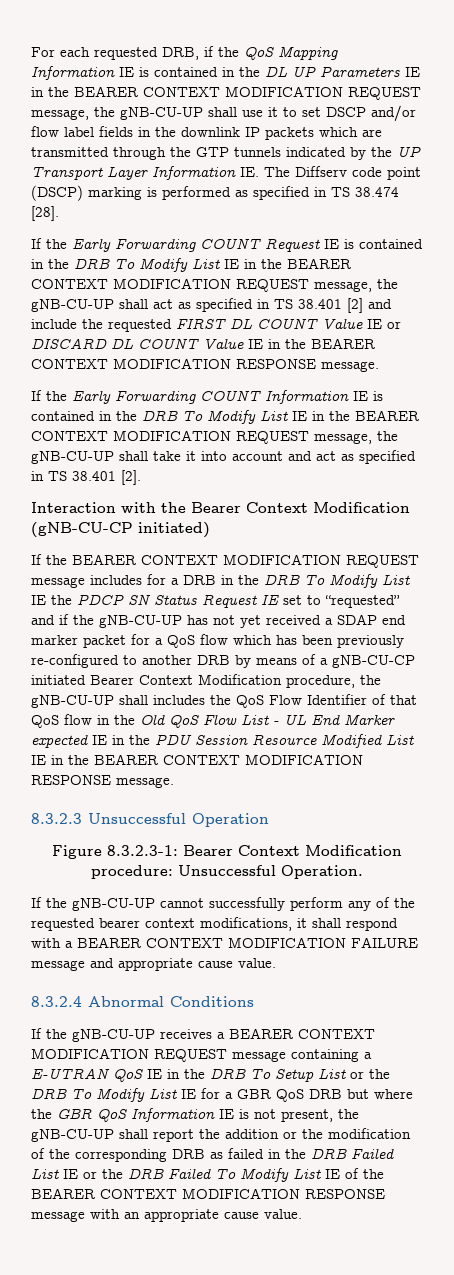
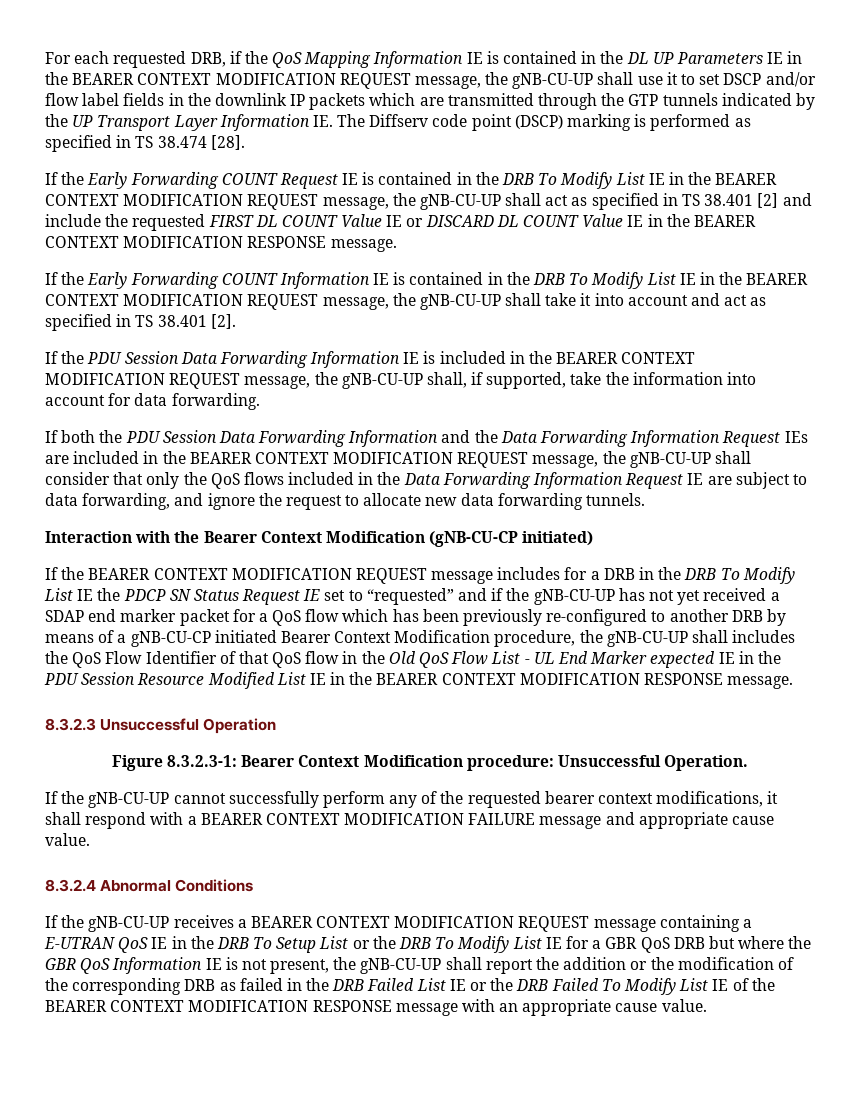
(141, 477) none -> [45,351,696,368] [45,372,757,389] [45,393,260,410] [45,430,808,447] [45,451,752,468] [45,472,807,489] [45,493,646,510] // If the PDU Session Data Forwarding Information IE is included in the BEARER CONTEXT MODIFICATION REQUEST message, the gNB-CU-UP shall, if supported, take the information into account for data forwarding. // If both the PDU Session Data Forwarding Information and the Data Forwarding Information Request IEs are included in the BEARER CONTEXT MODIFICATION REQUEST message, the gNB-CU-UP shall consider that only the QoS flows included in the Data Forwarding Information Request IE are subject to data forwarding, and ignore the request to allocate new data forwarding tunnels.

